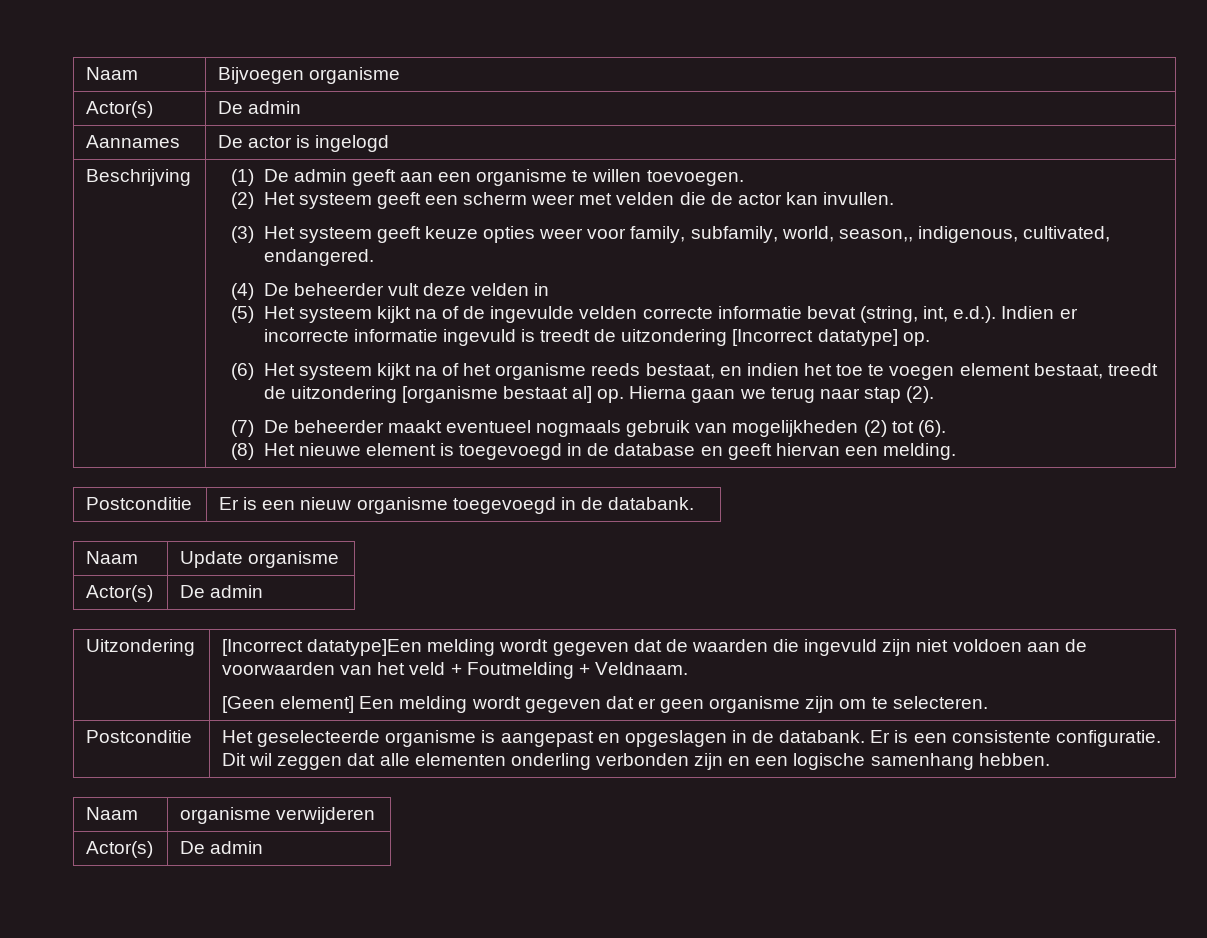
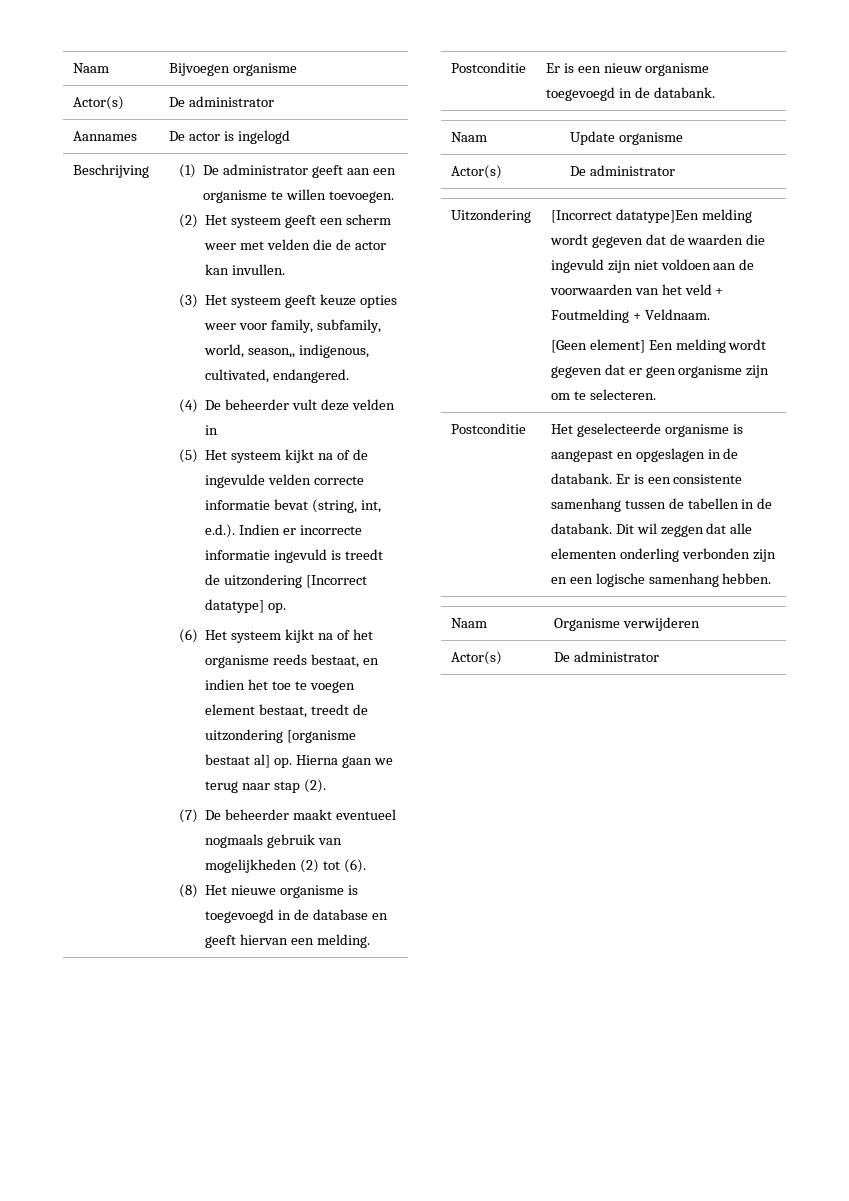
[248,101,302,114] admin -> [188,96,274,107] administrator
[293,169,347,182] admin -> [223,164,309,175] administrator
[365,443,436,456] element -> [280,885,345,898] organisme
[210,585,264,598] admin -> [589,165,675,176] administrator
[1055,730,1161,747] configuratie. -> [550,498,773,512] [550,523,612,534] samenhang tussen de tabellen in de databank.
[180,807,272,824] organisme -> [553,618,620,631] Organisme
[210,841,264,854] admin -> [573,651,659,662] administrator

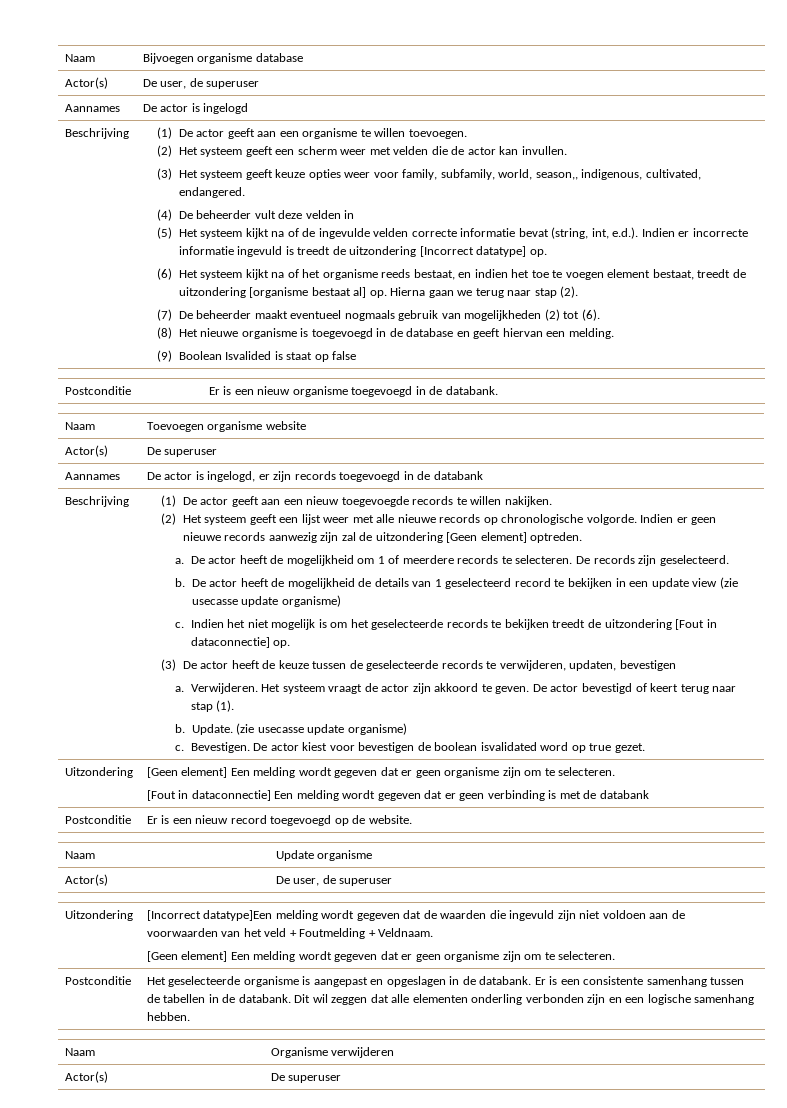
[72,96,124,110] [168,96,274,107] // Actor(s) | De administrator -> [255,53,303,62] [64,77,108,89] [142,78,260,89] database // Actor(s) | De user, de superuser
[223,164,309,175] administrator -> [196,129,225,137] actor
(371, 941) none -> [157,350,357,362] // (9) Boolean Isvalided is staat op false
(715, 92) none -> [64,422,95,430] [146,421,306,432] [64,445,108,457] [146,447,218,457] [64,472,120,480] [146,471,483,482] [64,496,129,507] [161,495,552,507] [161,513,717,525] [182,532,583,543] [175,555,729,566] [175,577,738,589] [191,595,341,607] [175,619,717,630] [190,637,291,648] [161,659,676,671] [175,683,737,694] [190,700,235,712] [175,723,407,735] [175,742,645,753] [64,767,133,778] [146,767,616,778] [146,790,649,801] [64,815,131,824] [146,815,412,826] // Naam | Toevoegen organisme website // Actor(s) | De superuser // Aannames | De actor is ingelogd, er zijn records toegevoegd in de databank // Beschrijving | (1) De actor geeft aan een nieuw toegevoegde records te willen nakijken. // (2) Het systeem geeft een lijst weer met alle nieuwe records op chronologische volgorde. Indien er geen nieuwe records aanwezig zijn zal de uitzondering [Geen element] optreden. // a. De actor heeft de mogelijkheid om 1 of meerdere records te selecteren. De records zijn geselecteerd. // b. De actor heeft de mogelijkheid de details van 1 geselecteerd record te bekijken in een update view (zie usecasse update organisme) // c. Indien het niet mogelijk is om het geselecteerde records te bekijken treedt de uitzondering [Fout in dataconnectie] op. // (3) De actor heeft de keuze tussen de geselecteerde records te verwijderen, updaten, bevestigen // a. Verwijderen. Het systeem vraagt de actor zijn akkoord te geven. De actor bevestigd of keert terug naar stap (1). // b. Update. (zie usecasse update organisme) // c. Bevestigen. De actor kiest voor bevestigen de boolean isvalidated word op true gezet. // Uitzondering | [Geen element] Een melding wordt gegeven dat er geen organisme zijn om te selecteren. // [Fout in dataconnectie] Een melding wordt gegeven dat er geen verbinding is met de databank // Postconditie | Er is een nieuw record toegevoegd op de website.
[589,165,675,176] administrator -> [293,875,393,886] user, de superuser
[573,651,659,662] administrator -> [288,1075,342,1083] superuser

